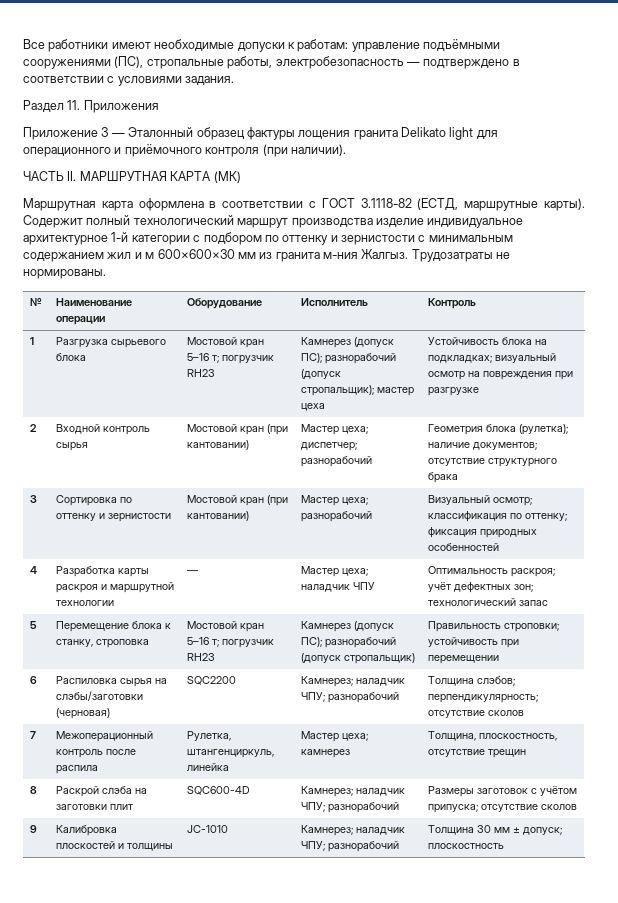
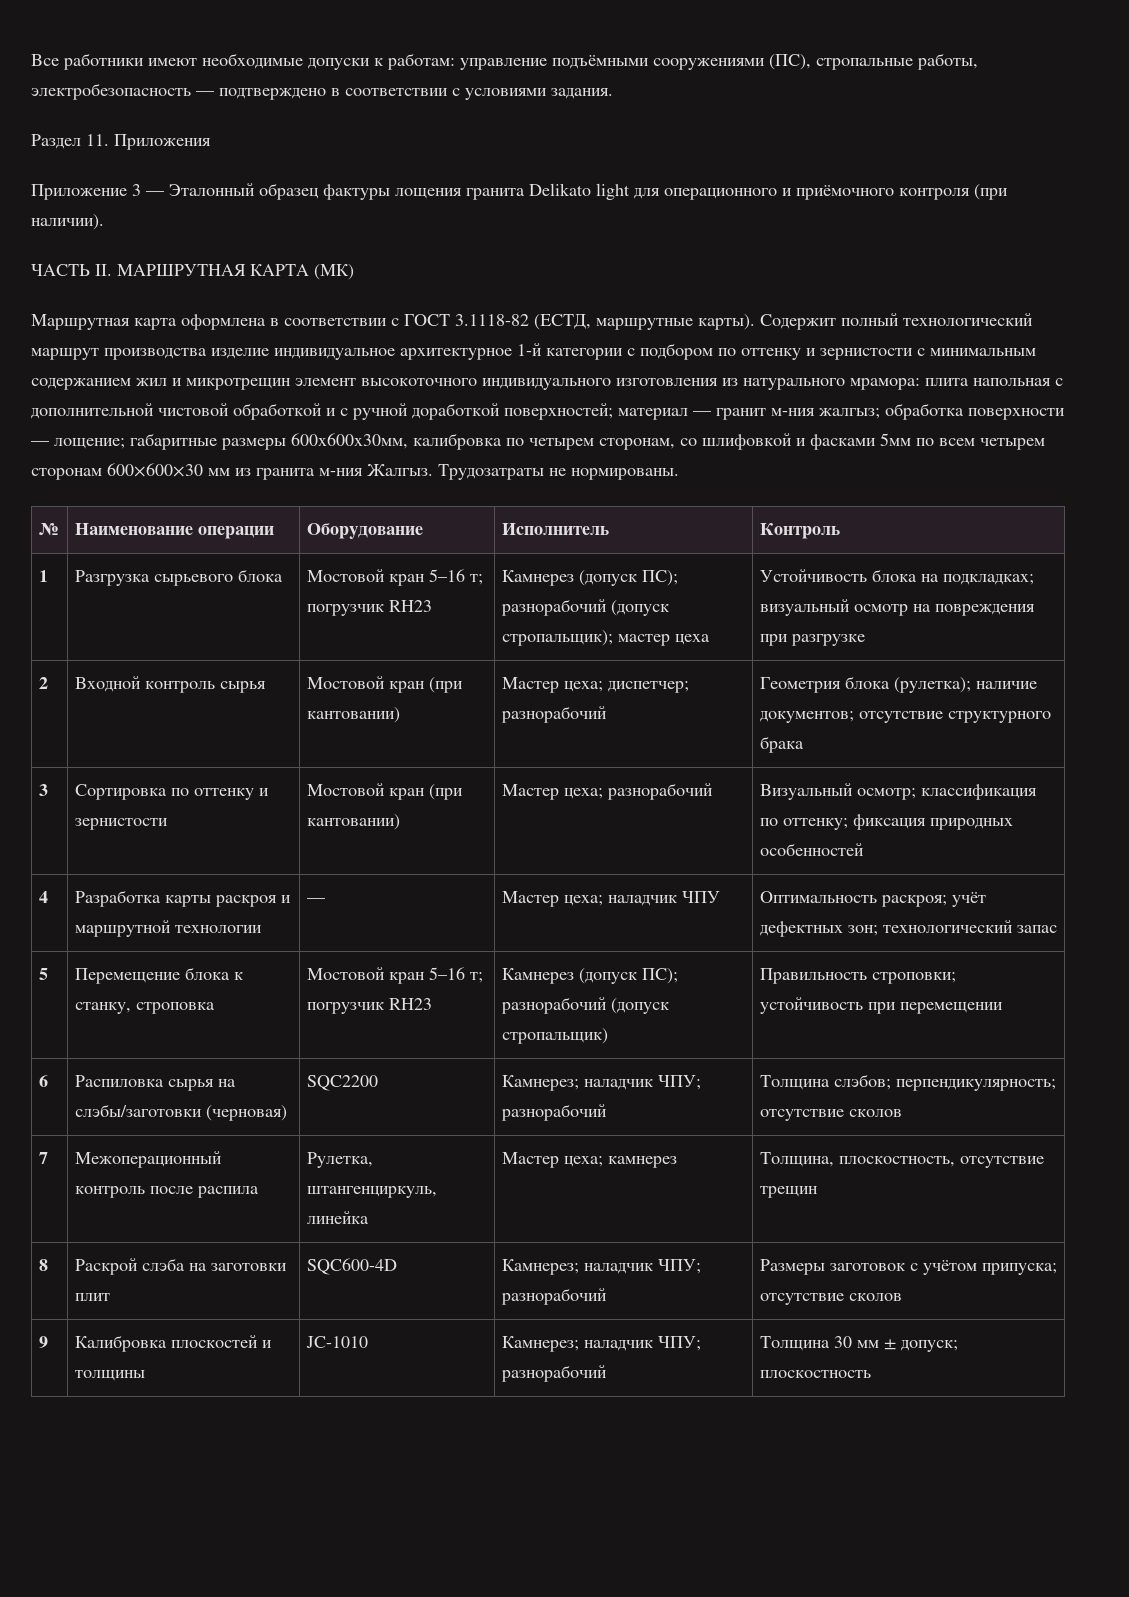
[145,252,155,259] м -> [186,378,1063,390] [31,403,1065,420] [31,433,1045,450] [31,468,102,480] микротрещин элемент высокоточного индивидуального изготовления из натурального мрамора: плита напольная с дополнительной чистовой обработкой и с ручной доработкой поверхностей; материал — гранит м-ния жалгыз; обработка поверхности — лощение; габаритные размеры 600х600х30мм, калибровка по четырем сторонам, со шлифовкой и фасками 5мм по всем четырем сторонам

